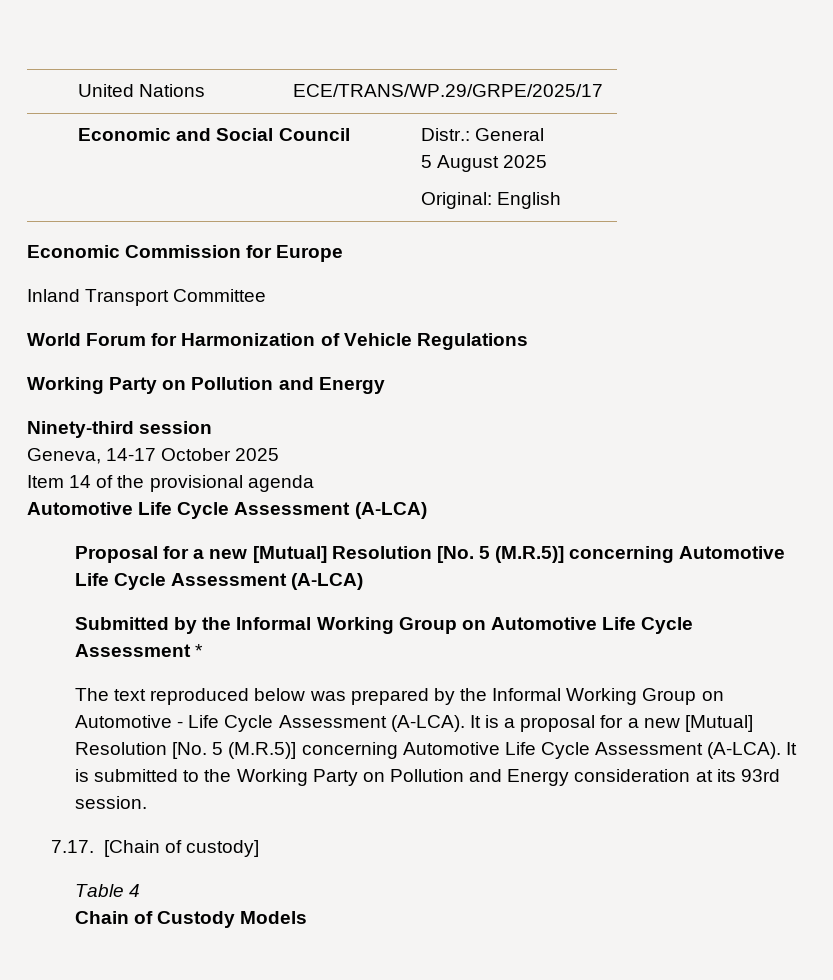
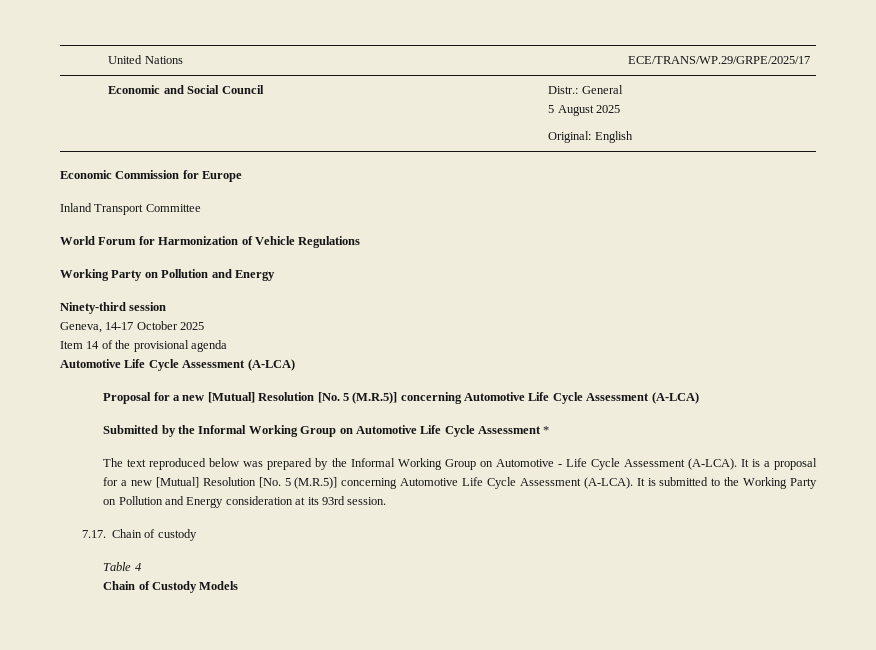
[103,840,259,857] [Chain of custody] -> [111,529,197,541] Chain of custody

